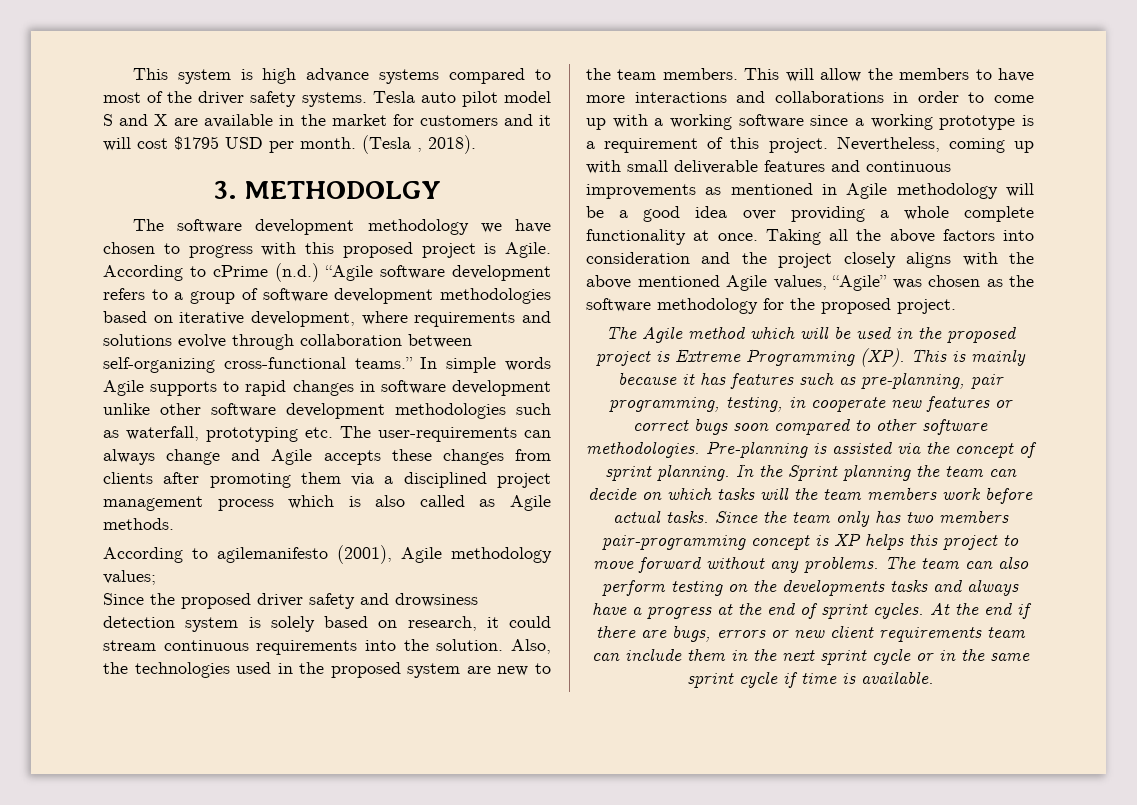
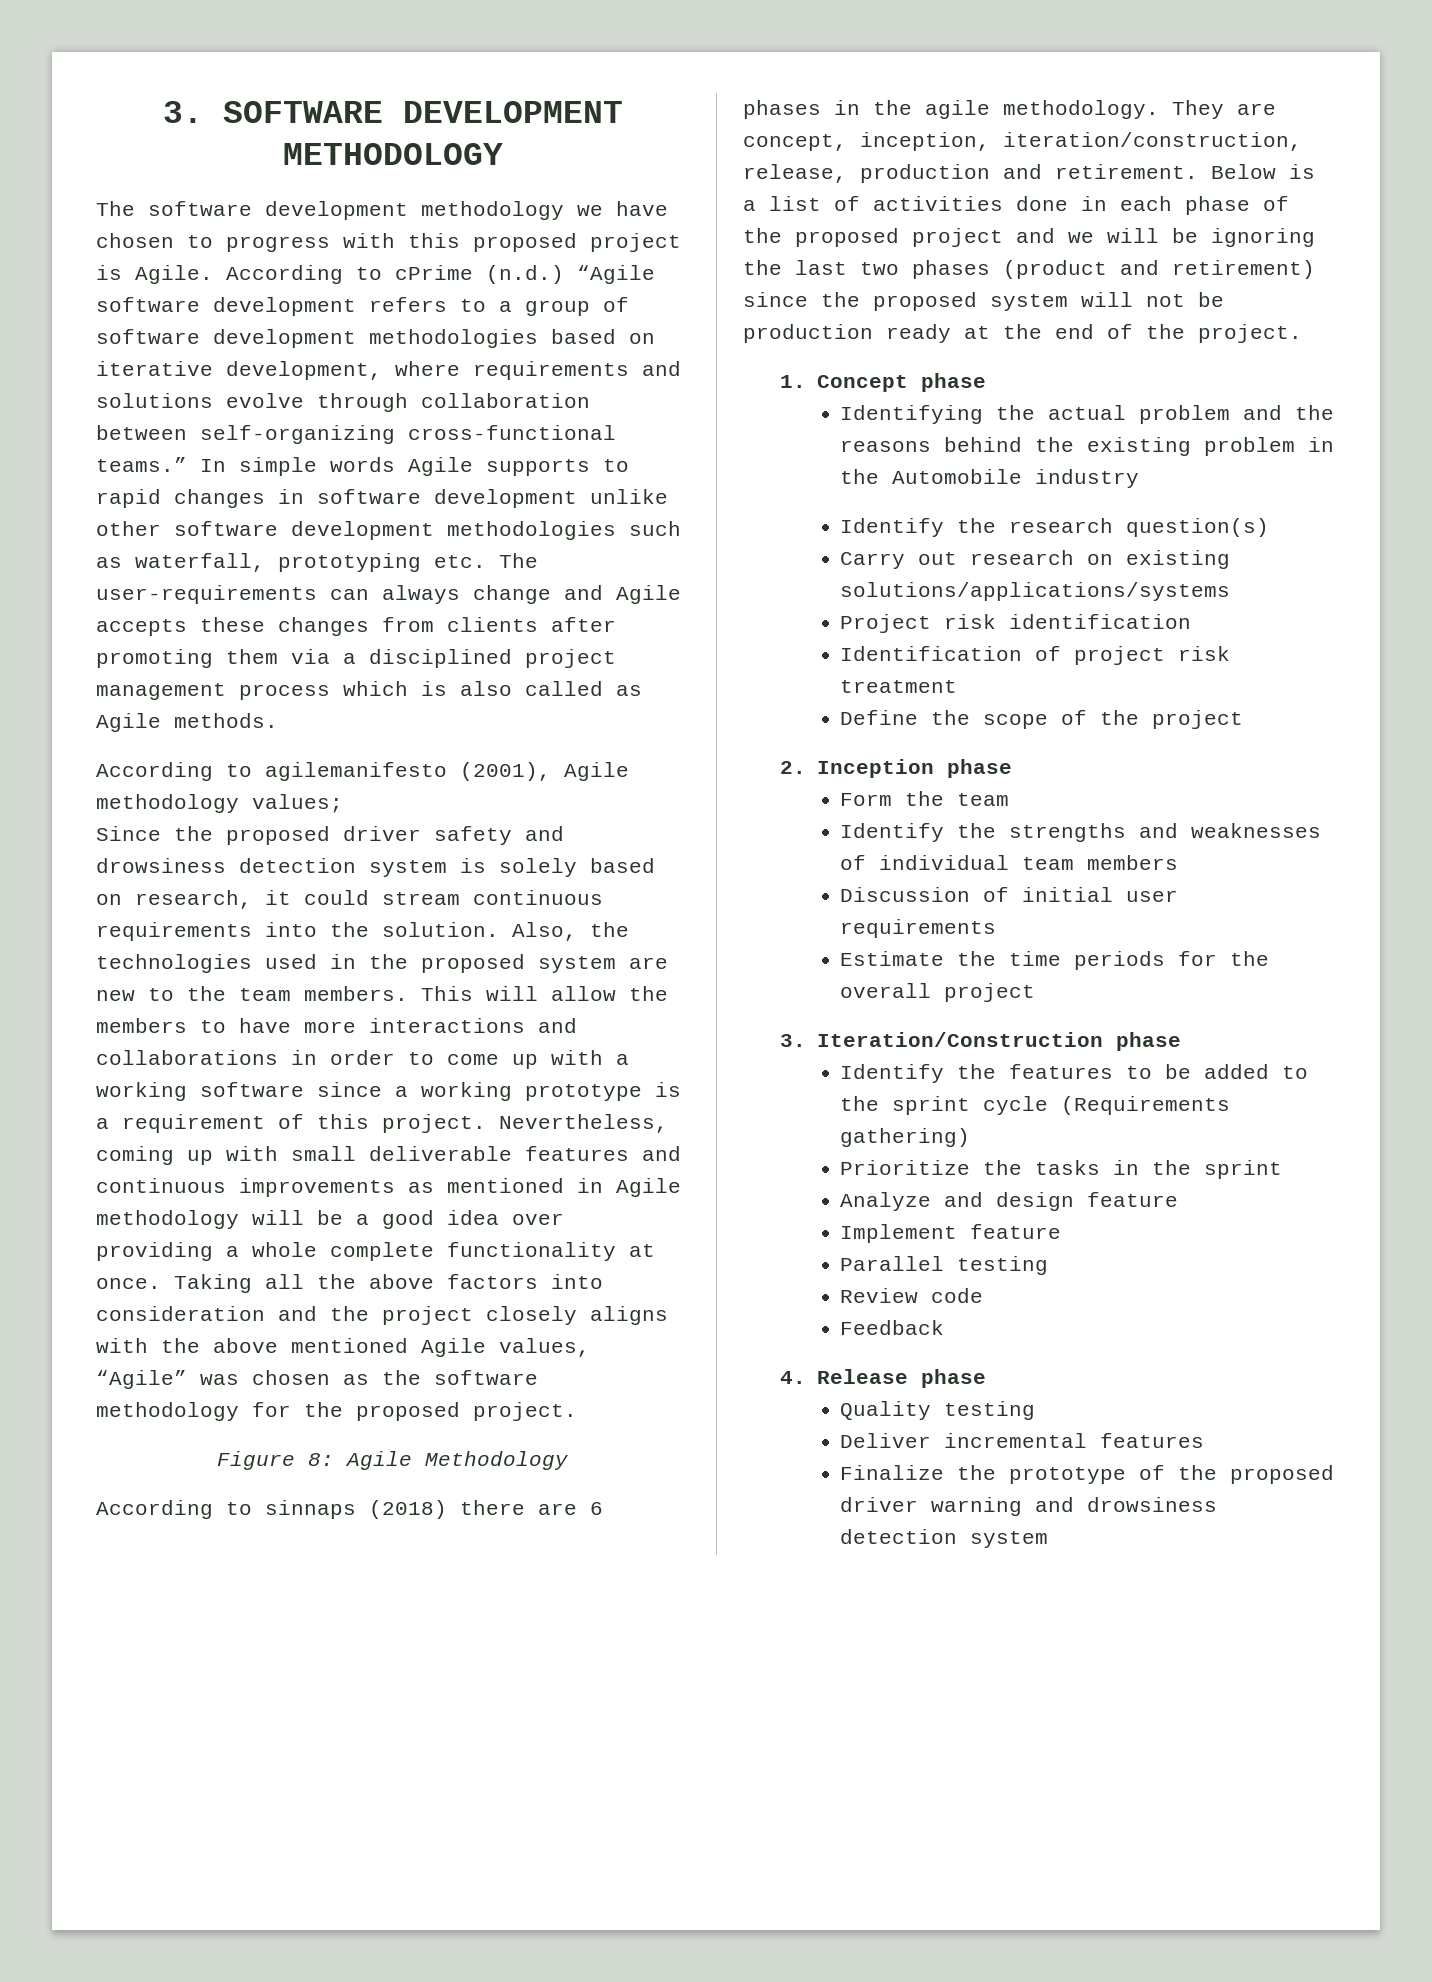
[132,68,551,84] [103,91,551,107] [103,114,551,128] [103,135,476,154] [212,180,442,199] This system is high advance systems compared to most of the driver safety systems. Tesla auto pilot model S and X are available in the market for customers and it will cost $1795 USD per month. (Tesla , 2018). // 3. METHODOLGY -> [162,101,623,123] [282,143,503,165] 3. SOFTWARE DEVELOPMENT METHODOLOGY
[605,326,1017,343] [595,348,1026,367] [617,372,1004,389] [608,396,1013,412] [633,418,988,435] [586,441,1037,458] [604,464,1017,481] [588,487,1033,504] [612,510,1009,527] [602,533,1019,550] [592,556,1029,573] [602,579,1019,596] [591,602,1032,619] [595,625,1026,642] [591,648,1030,665] [686,671,934,688] The Agile method which will be used in the proposed project is Extreme Programming (XP). This is mainly because it has features such as pre-planning, pair programming, testing, in cooperate new features or correct bugs soon compared to other software methodologies. Pre-planning is assisted via the concept of sprint planning. In the Sprint planning the team can decide on which tasks will the team members work before actual tasks. Since the team only has two members pair-programming concept is XP helps this project to move forward without any problems. The team can also perform testing on the developments tasks and always have a progress at the end of sprint cycles. At the end if there are bugs, errors or new client requirements team can include them in the next sprint cycle or in the same sprint cycle if time is available. -> [217,1451,568,1470] [96,1500,603,1519] [743,100,1276,119] [743,132,1302,151] [743,164,1315,183] [743,196,1289,215] [743,228,1315,247] [743,260,1315,279] [743,292,1224,311] [743,324,1302,343] [780,373,987,392] [840,405,1335,424] [840,437,1335,456] [840,469,1140,488] [840,518,1270,537] [840,550,1231,569] [840,582,1231,601] [840,614,1192,633] [840,646,1231,665] [840,680,958,693] [840,710,1244,729] [780,759,1013,778] [840,791,1010,806] [840,823,1322,842] [840,855,1179,870] [840,887,1179,902] [840,919,997,938] [840,951,1270,970] [840,983,1036,1002] [780,1032,1182,1051] [840,1064,1309,1083] [840,1096,1231,1115] [840,1128,971,1147] [840,1160,1283,1179] [840,1192,1179,1211] [840,1224,1062,1243] [840,1256,1049,1275] [840,1288,984,1303] [840,1320,945,1335] [780,1369,987,1388] [840,1401,1036,1420] [840,1433,1205,1448] [840,1465,1335,1484] [840,1497,1218,1516] [840,1529,1049,1548] Figure 8: Agile Methodology // According to sinnaps (2018) there are 6 phases in the agile methodology. They are concept, inception, iteration/construction, release, production and retirement. Below is a list of activities done in each phase of the proposed project and we will be ignoring the last two phases (product and retirement) since the proposed system will not be production ready at the end of the project. // 1. Concept phase // Identifying the actual problem and the reasons behind the existing problem in the Automobile industry // Identify the research question(s) // Carry out research on existing solutions/applications/systems // Project risk identification // Identification of project risk treatment // Define the scope of the project // 2. Inception phase // Form the team // Identify the strengths and weaknesses of individual team members // Discussion of initial user requirements // Estimate the time periods for the overall project // 3. Iteration/Construction phase // Identify the features to be added to the sprint cycle (Requirements gathering) // Prioritize the tasks in the sprint // Analyze and design feature // Implement feature // Parallel testing // Review code // Feedback // 4. Release phase // Quality testing // Deliver incremental features // Finalize the prototype of the proposed driver warning and drowsiness detection system

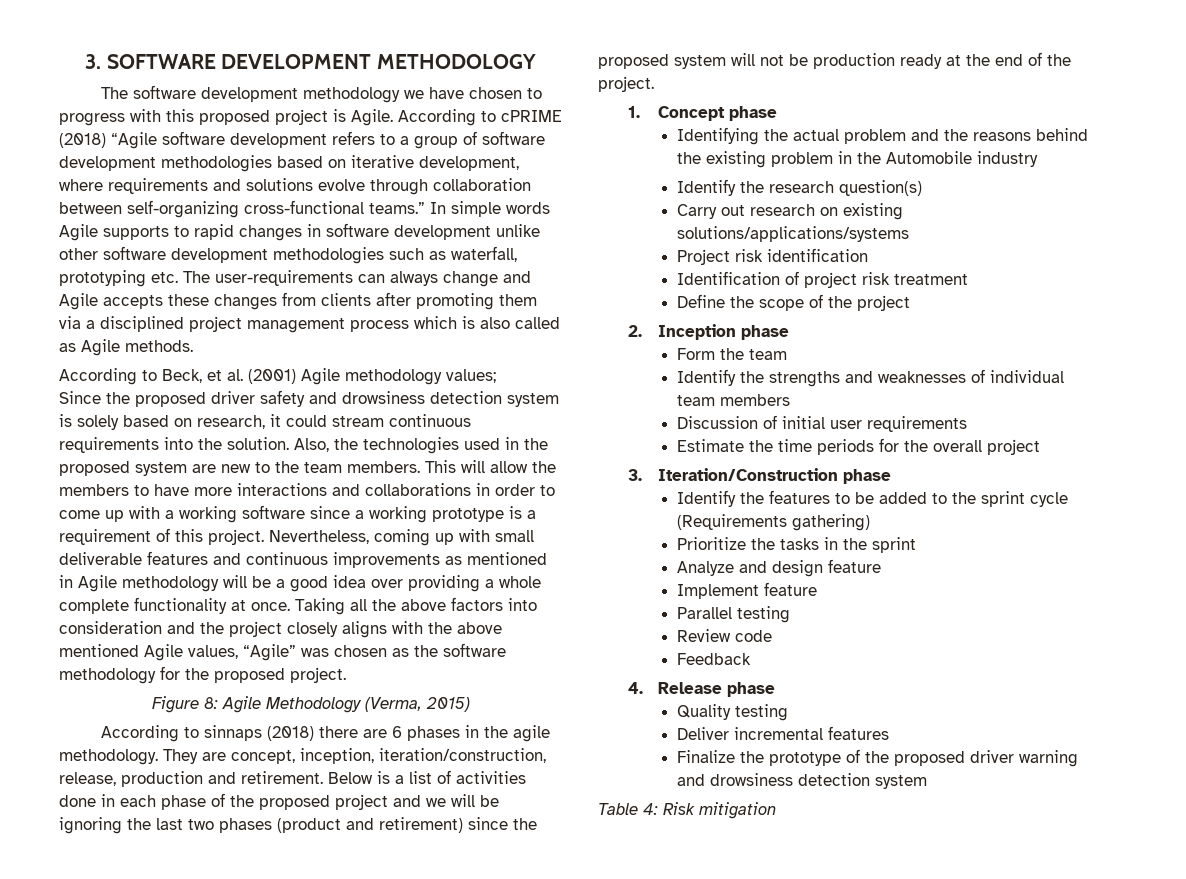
[395,265,564,284] cPrime (n.d.) -> [501,110,562,122] [59,133,106,148] cPRIME (2018)
[265,762,551,781] agilemanifesto (2001), -> [162,369,296,384] Beck, et al. (2001)
(568, 1460) none -> [364,697,470,712] (Verma, 2015)
(1049, 1539) none -> [598,802,776,819] // Table 4: Risk mitigation

